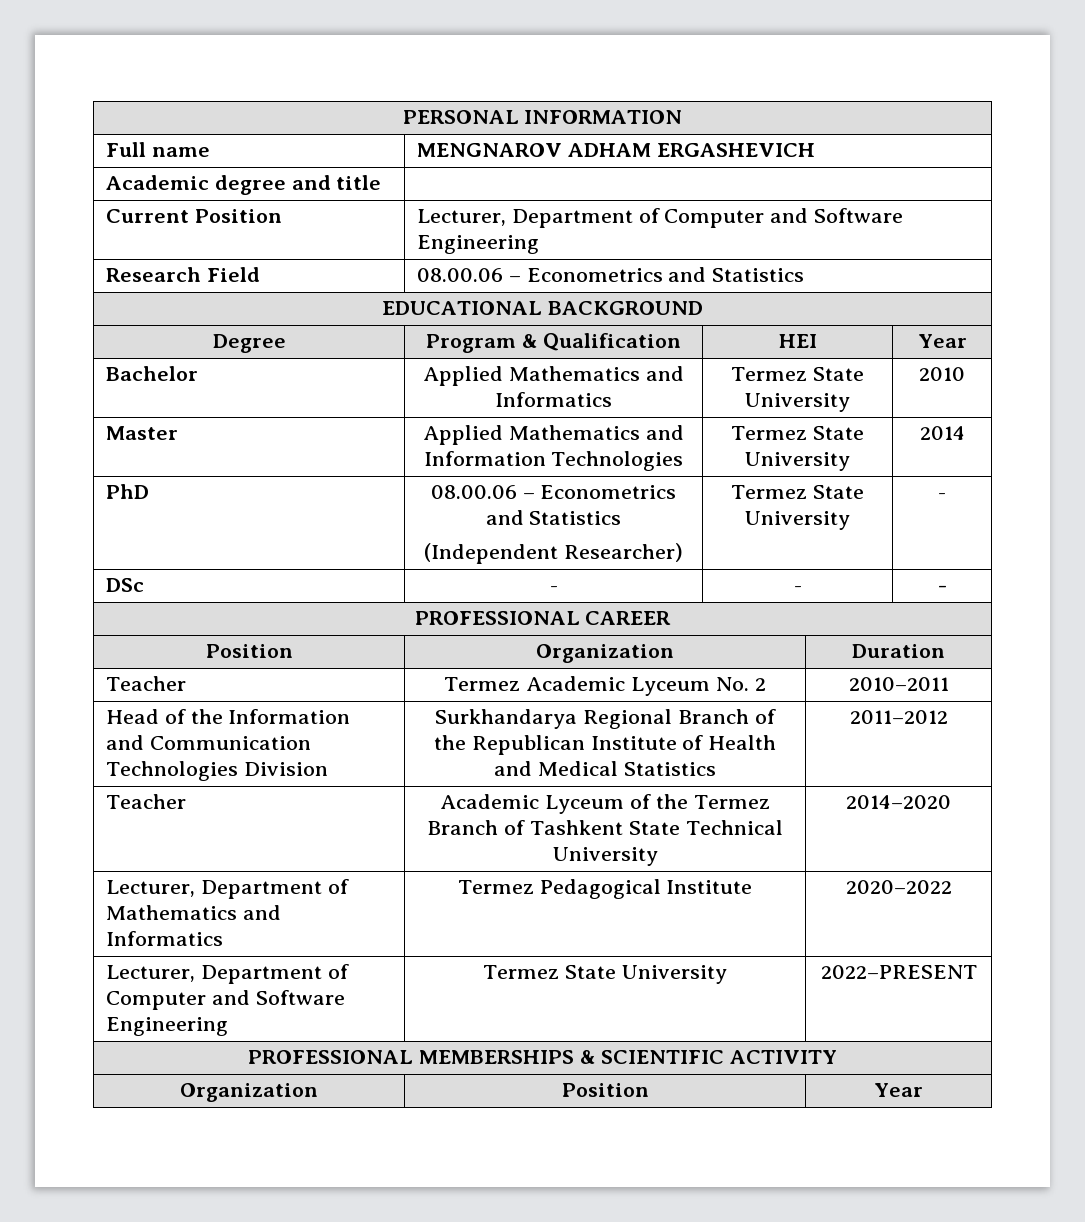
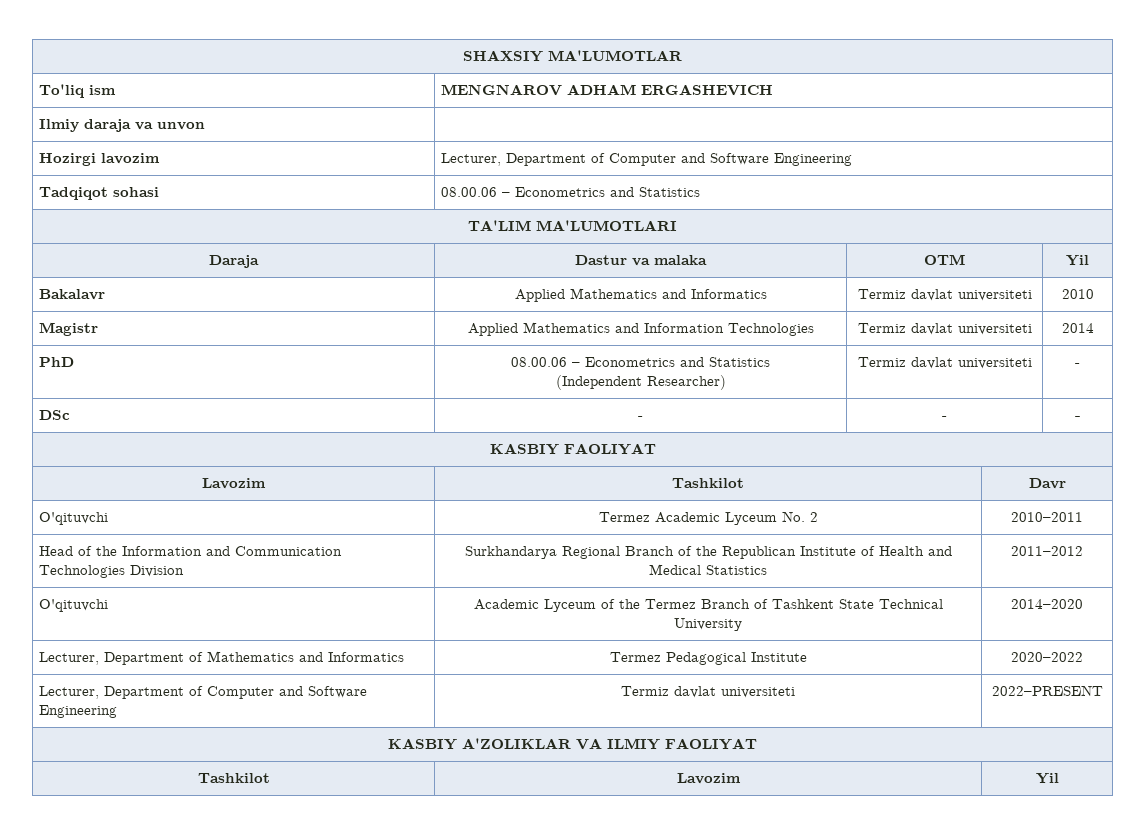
[402,110,683,124] [106,142,210,157] PERSONAL INFORMATION // Full name -> [463,50,682,62] [39,84,117,98] SHAXSIY MA'LUMOTLAR // To'liq ism
[106,175,382,195] [106,209,282,223] Academic degree and title | // Current Position -> [39,119,206,132] [39,153,161,166] Ilmiy daraja va unvon | // Hozirgi lavozim
[106,267,260,282] [417,267,805,282] [382,301,703,315] [212,334,286,353] [426,333,681,353] [778,334,817,348] [917,334,967,348] [106,366,199,381] Research Field | 08.00.06 – Econometrics and Statistics // EDUCATIONAL BACKGROUND // Degree | Program & Qualification | HEI | Year // Bachelor -> [39,187,160,200] [441,187,701,197] [468,220,677,231] [209,255,259,268] [575,255,707,266] [924,254,965,265] [1066,255,1089,266] [39,289,106,300] Tadqiqot sohasi | 08.00.06 – Econometrics and Statistics // TA'LIM MA'LUMOTLARI // Daraja | Dastur va malaka | OTM | Yil // Bakalavr
[731,367,864,381] [745,393,850,412] Termez State University -> [857,289,1032,301] Termiz davlat universiteti
[106,426,179,440] Master -> [39,322,99,336] Magistr
[731,426,864,440] [745,452,850,471] Termez State University -> [857,323,1032,335] Termiz davlat universiteti
[731,485,864,499] [745,511,850,530] Termez State University -> [857,357,1032,369] Termiz davlat universiteti
[414,611,672,625] [205,644,293,658] [536,644,674,663] [852,644,945,658] [106,676,187,691] PROFESSIONAL CAREER // Position | Organization | Duration // Teacher -> [489,443,656,455] [202,478,266,489] [672,478,744,488] [1028,478,1066,489] [39,512,109,525] KASBIY FAOLIYAT // Lavozim | Tashkilot | Davr // O'qituvchi
[106,794,187,809] Teacher -> [39,599,109,612] O'qituvchi
[483,965,727,984] [820,965,977,979] [248,1050,837,1064] [180,1083,318,1102] [561,1083,649,1097] [874,1083,924,1097] Termez State University | 2022–PRESENT // PROFESSIONAL MEMBERSHIPS & SCIENTIFIC ACTIVITY // Organization | Position | Year -> [621,686,795,698] [991,685,1103,696] [388,738,757,750] [197,773,270,783] [676,773,741,784] [1035,773,1059,784] Termiz davlat universiteti | 2022–PRESENT // KASBIY A'ZOLIKLAR VA ILMIY FAOLIYAT // Tashkilot | Lavozim | Yil

